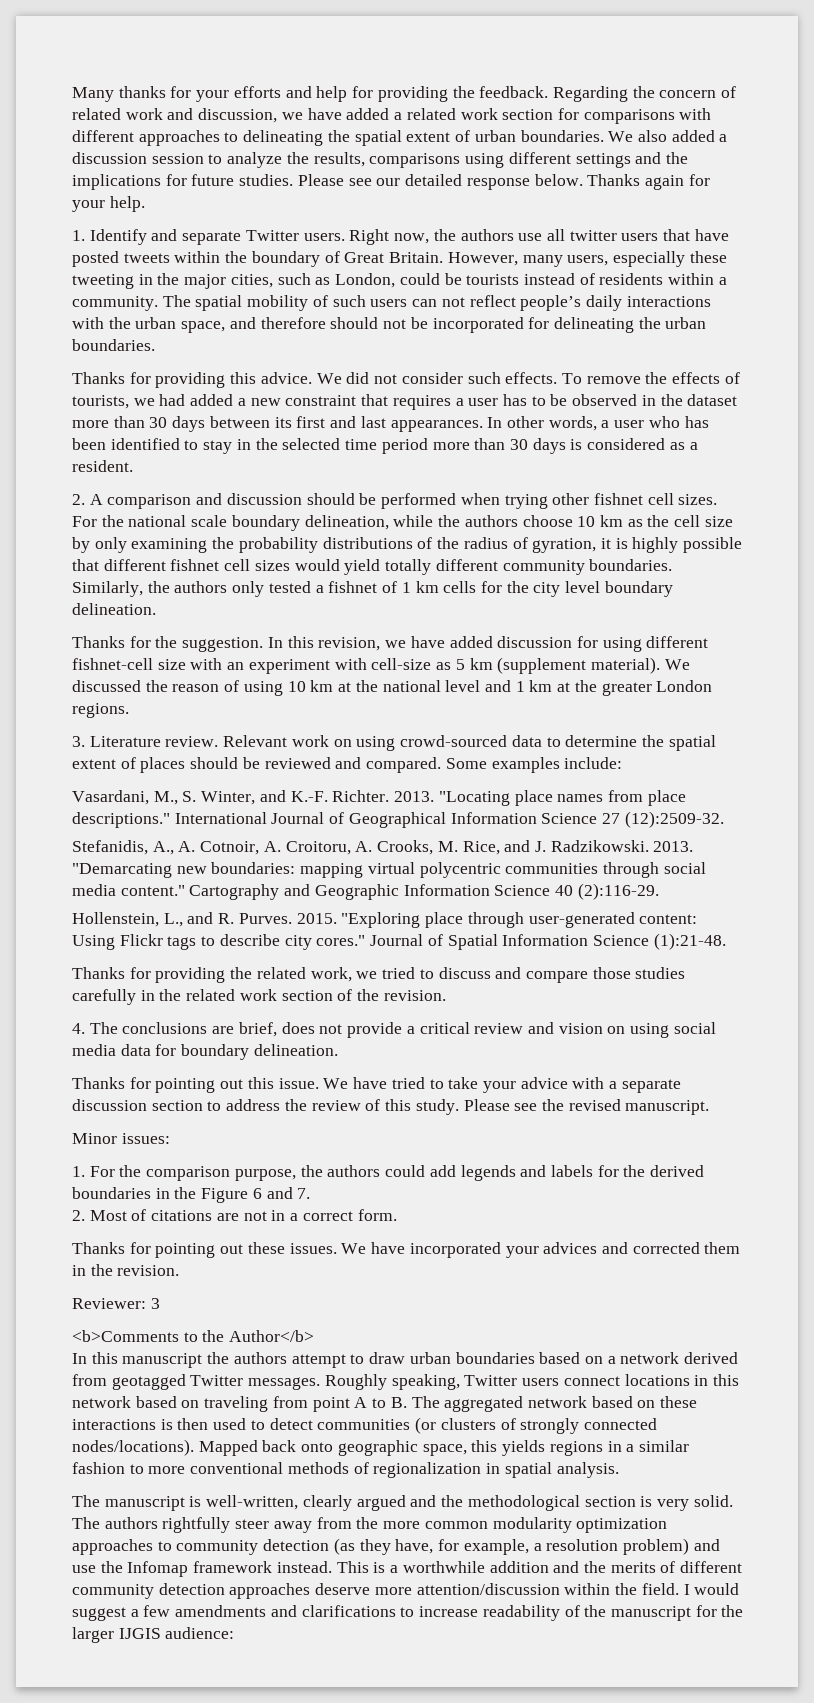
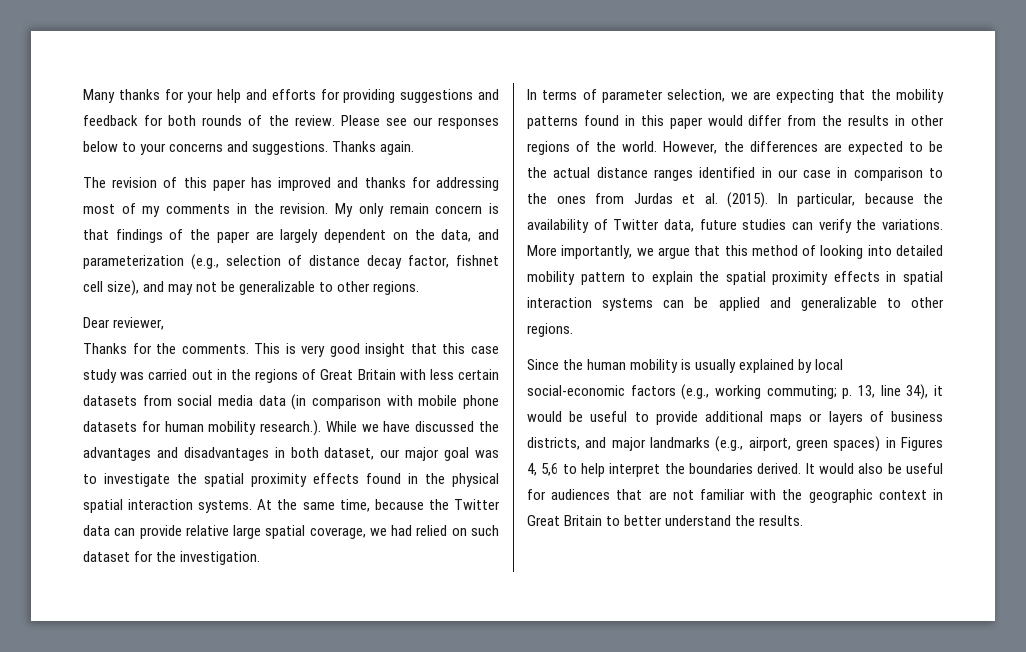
[233,86,737,102] [72,108,712,124] [72,130,728,146] [72,152,688,168] [72,174,710,190] [72,196,145,212] [72,229,729,245] [72,251,727,267] [72,273,727,289] [72,295,711,311] [72,317,707,333] [72,339,155,351] [72,372,740,388] [72,394,738,410] [72,416,709,432] [72,438,698,454] [72,460,133,472] [72,493,718,509] [72,515,733,531] [72,537,743,553] [72,559,673,575] [72,581,673,597] [72,603,156,615] [72,636,709,652] [72,657,690,674] [72,680,713,696] [72,703,129,718] [72,735,716,751] [72,757,623,773] [72,790,686,806] [72,811,724,828] [72,840,694,855] [72,862,706,878] [72,883,659,900] [72,912,698,928] [72,933,726,950] [72,967,686,983] [72,989,446,1005] [72,1022,716,1038] [72,1044,338,1060] [72,1077,681,1093] [72,1099,710,1115] [72,1133,170,1144] [72,1165,705,1181] [72,1187,311,1203] [72,1209,397,1221] [72,1242,741,1258] [72,1264,180,1276] [72,1298,160,1309] [72,1330,315,1342] [72,1352,739,1368] [72,1374,739,1390] [72,1396,698,1412] [72,1417,657,1434] [72,1439,689,1456] [72,1462,619,1478] [72,1495,733,1511] [72,1517,668,1533] [72,1538,720,1555] [72,1561,743,1577] [72,1583,740,1599] [72,1605,744,1621] [72,1627,235,1643] efforts and help for providing the feedback. Regarding the concern of related work and discussion, we have added a related work section for comparisons with different approaches to delineating the spatial extent of urban boundaries. We also added a discussion session to analyze the results, comparisons using different settings and the implications for future studies. Please see our detailed response below. Thanks again for your help. // 1. Identify and separate Twitter users. Right now, the authors use all twitter users that have posted tweets within the boundary of Great Britain. However, many users, especially these tweeting in the major cities, such as London, could be tourists instead of residents within a community. The spatial mobility of such users can not reflect people’s daily interactions with the urban space, and therefore should not be incorporated for delineating the urban boundaries. // Thanks for providing this advice. We did not consider such effects. To remove the effects of tourists, we had added a new constraint that requires a user has to be observed in the dataset more than 30 days between its first and last appearances. In other words, a user who has been identified to stay in the selected time period more than 30 days is considered as a resident. // 2. A comparison and discussion should be performed when trying other fishnet cell sizes. For the national scale boundary delineation, while the authors choose 10 km as the cell size by only examining the probability distributions of the radius of gyration, it is highly possible that different fishnet cell sizes would yield totally different community boundaries. Similarly, the authors only tested a fishnet of 1 km cells for the city level boundary delineation. // Thanks for the suggestion. In this revision, we have added discussion for using different fishnet-cell size with an experiment with cell-size as 5 km (supplement material). We discussed the reason of using 10 km at the national level and 1 km at the greater London regions. // 3. Literature review. Relevant work on using crowd-sourced data to determine the spatial extent of places should be reviewed and compared. Some examples include: // Vasardani, M., S. Winter, and K.-F. Richter. 2013. "Locating place names from place descriptions." International Journal of Geographical Information Science 27 (12):2509-32. // Stefanidis, A., A. Cotnoir, A. Croitoru, A. Crooks, M. Rice, and J. Radzikowski. 2013. "Demarcating new boundaries: mapping virtual polycentric communities through social media content." Cartography and Geographic Information Science 40 (2):116-29. // Hollenstein, L., and R. Purves. 2015. "Exploring place through user-generated content: Using Flickr tags to describe city cores." Journal of Spatial Information Science (1):21-48. // Thanks for providing the related work, we tried to discuss and compare those studies carefully in the related work section of the revision. // 4. The conclusions are brief, does not provide a critical review and vision on using social media data for boundary delineation. // Thanks for pointing out this issue. We have tried to take your advice with a separate discussion section to address the review of this study. Please see the revised manuscript. // Minor issues: // 1. For the comparison purpose, the authors could add legends and labels for the derived boundaries in the Figure 6 and 7. // 2. Most of citations are not in a correct form. // Thanks for pointing out these issues. We have incorporated your advices and corrected them in the revision. // Reviewer: 3 // <b>Comments to the Author</b> // In this manuscript the authors attempt to draw urban boundaries based on a network derived from geotagged Twitter messages. Roughly speaking, Twitter users connect locations in this network based on traveling from point A to B. The aggregated network based on these interactions is then used to detect communities (or clusters of strongly connected nodes/locations). Mapped back onto geographic space, this yields regions in a similar fashion to more conventional methods of regionalization in spatial analysis. // The manuscript is well-written, clearly argued and the methodological section is very solid. The authors rightfully steer away from the more common modularity optimization approaches to community detection (as they have, for example, a resolution problem) and use the Infomap framework instead. This is a worthwhile addition and the merits of different community detection approaches deserve more attention/discussion within the field. I would suggest a few amendments and clarifications to increase readability of the manuscript for the larger IJGIS audience: -> [217,89,500,103] [83,115,500,129] [83,141,415,155] [83,177,499,191] [83,203,500,217] [83,229,499,243] [83,254,499,270] [83,280,420,296] [83,317,165,330] [83,343,499,357] [83,369,499,383] [83,394,500,410] [83,420,499,436] [83,447,500,461] [83,473,499,487] [83,499,500,513] [83,525,499,539] [83,551,261,565] [527,89,944,103] [527,115,945,129] [527,141,944,155] [527,167,943,181] [527,192,943,208] [527,219,943,233] [527,245,944,259] [527,271,943,285] [527,297,944,311] [527,323,573,337] [527,359,844,373] [527,384,943,400] [527,411,943,425] [527,436,943,452] [527,463,943,477] [527,489,943,503] [527,515,804,526] help and efforts for providing suggestions and feedback for both rounds of the review. Please see our responses below to your concerns and suggestions. Thanks again. // The revision of this paper has improved and thanks for addressing most of my comments in the revision. My only remain concern is that findings of the paper are largely dependent on the data, and parameterization (e.g., selection of distance decay factor, fishnet cell size), and may not be generalizable to other regions. // Dear reviewer, // Thanks for the comments. This is very good insight that this case study was carried out in the regions of Great Britain with less certain datasets from social media data (in comparison with mobile phone datasets for human mobility research.). While we have discussed the advantages and disadvantages in both dataset, our major goal was to investigate the spatial proximity effects found in the physical spatial interaction systems. At the same time, because the Twitter data can provide relative large spatial coverage, we had relied on such dataset for the investigation. // In terms of parameter selection, we are expecting that the mobility patterns found in this paper would differ from the results in other regions of the world. However, the differences are expected to be the actual distance ranges identified in our case in comparison to the ones from Jurdas et al. (2015). In particular, because the availability of Twitter data, future studies can verify the variations. More importantly, we argue that this method of looking into detailed mobility pattern to explain the spatial proximity effects in spatial interaction systems can be applied and generalizable to other regions. // Since the human mobility is usually explained by local social-economic factors (e.g., working commuting; p. 13, line 34), it would be useful to provide additional maps or layers of business districts, and major landmarks (e.g., airport, green spaces) in Figures 4, 5,6 to help interpret the boundaries derived. It would also be useful for audiences that are not familiar with the geographic context in Great Britain to better understand the results.

